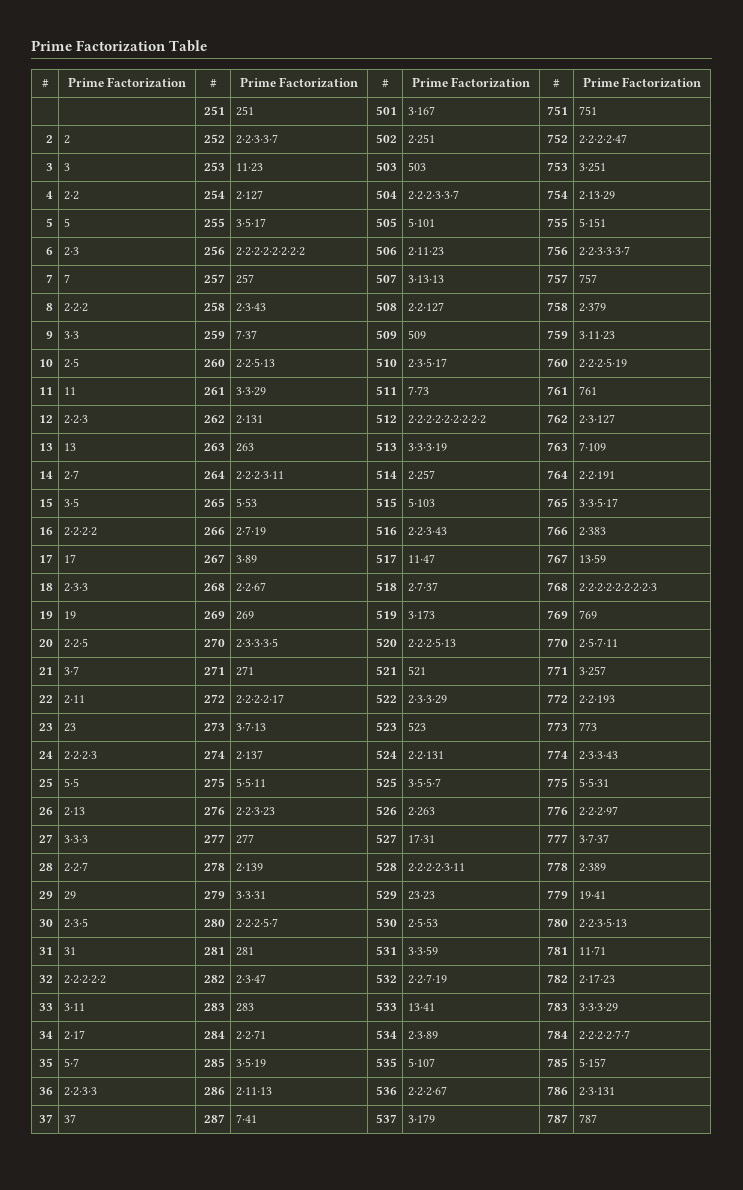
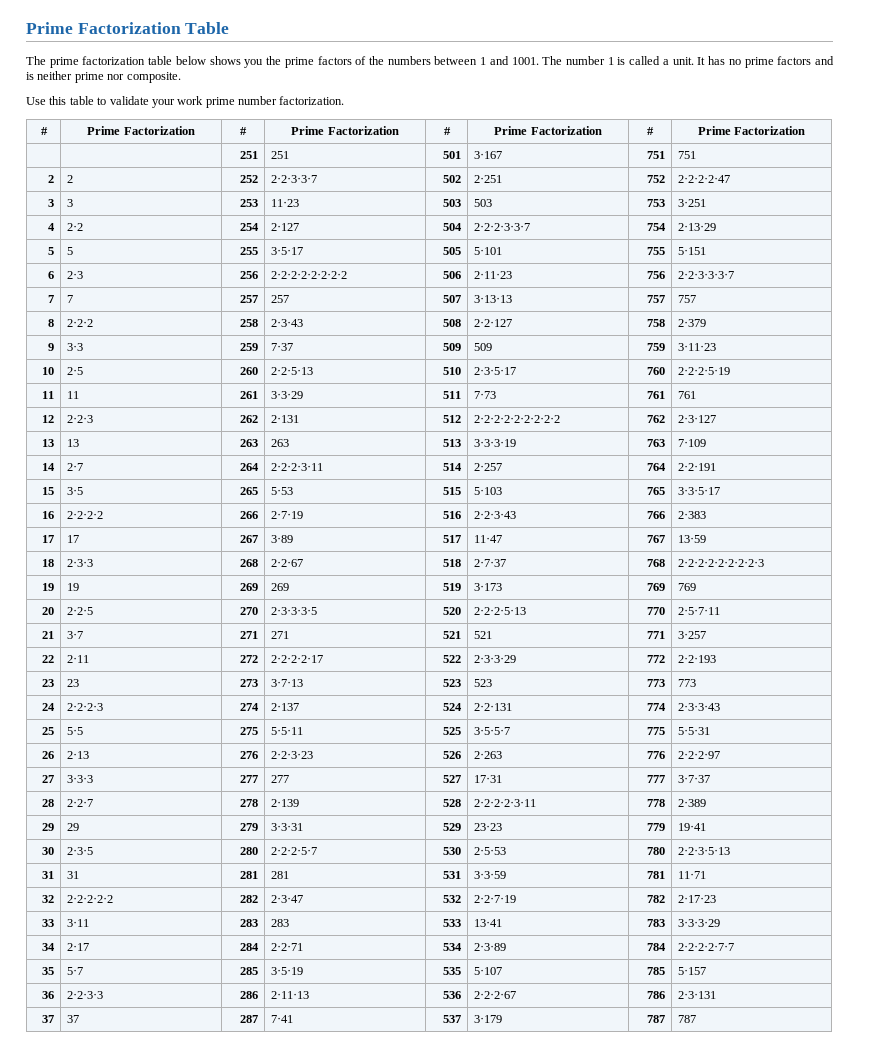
(208, 46) none -> [26,56,835,68] [26,71,181,83] [26,96,345,108] // The prime factorization table below shows you the prime factors of the numbers between 1 and 1001. The number 1 is called a unit. It has no prime factors and is neither prime nor composite. // Use this table to validate your work prime number factorization.

